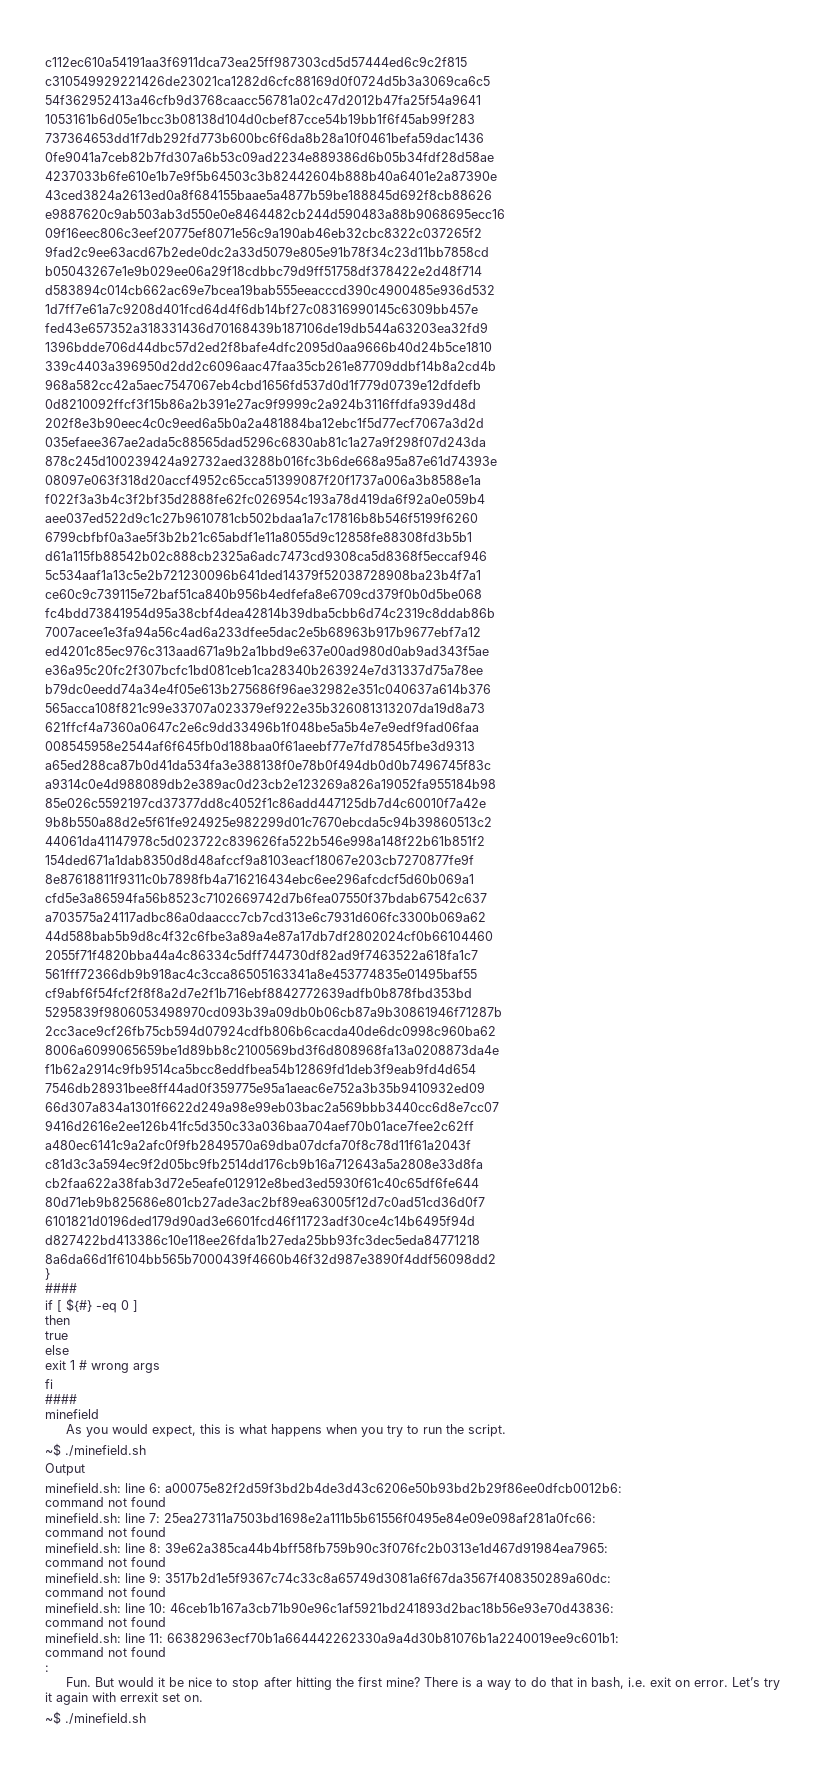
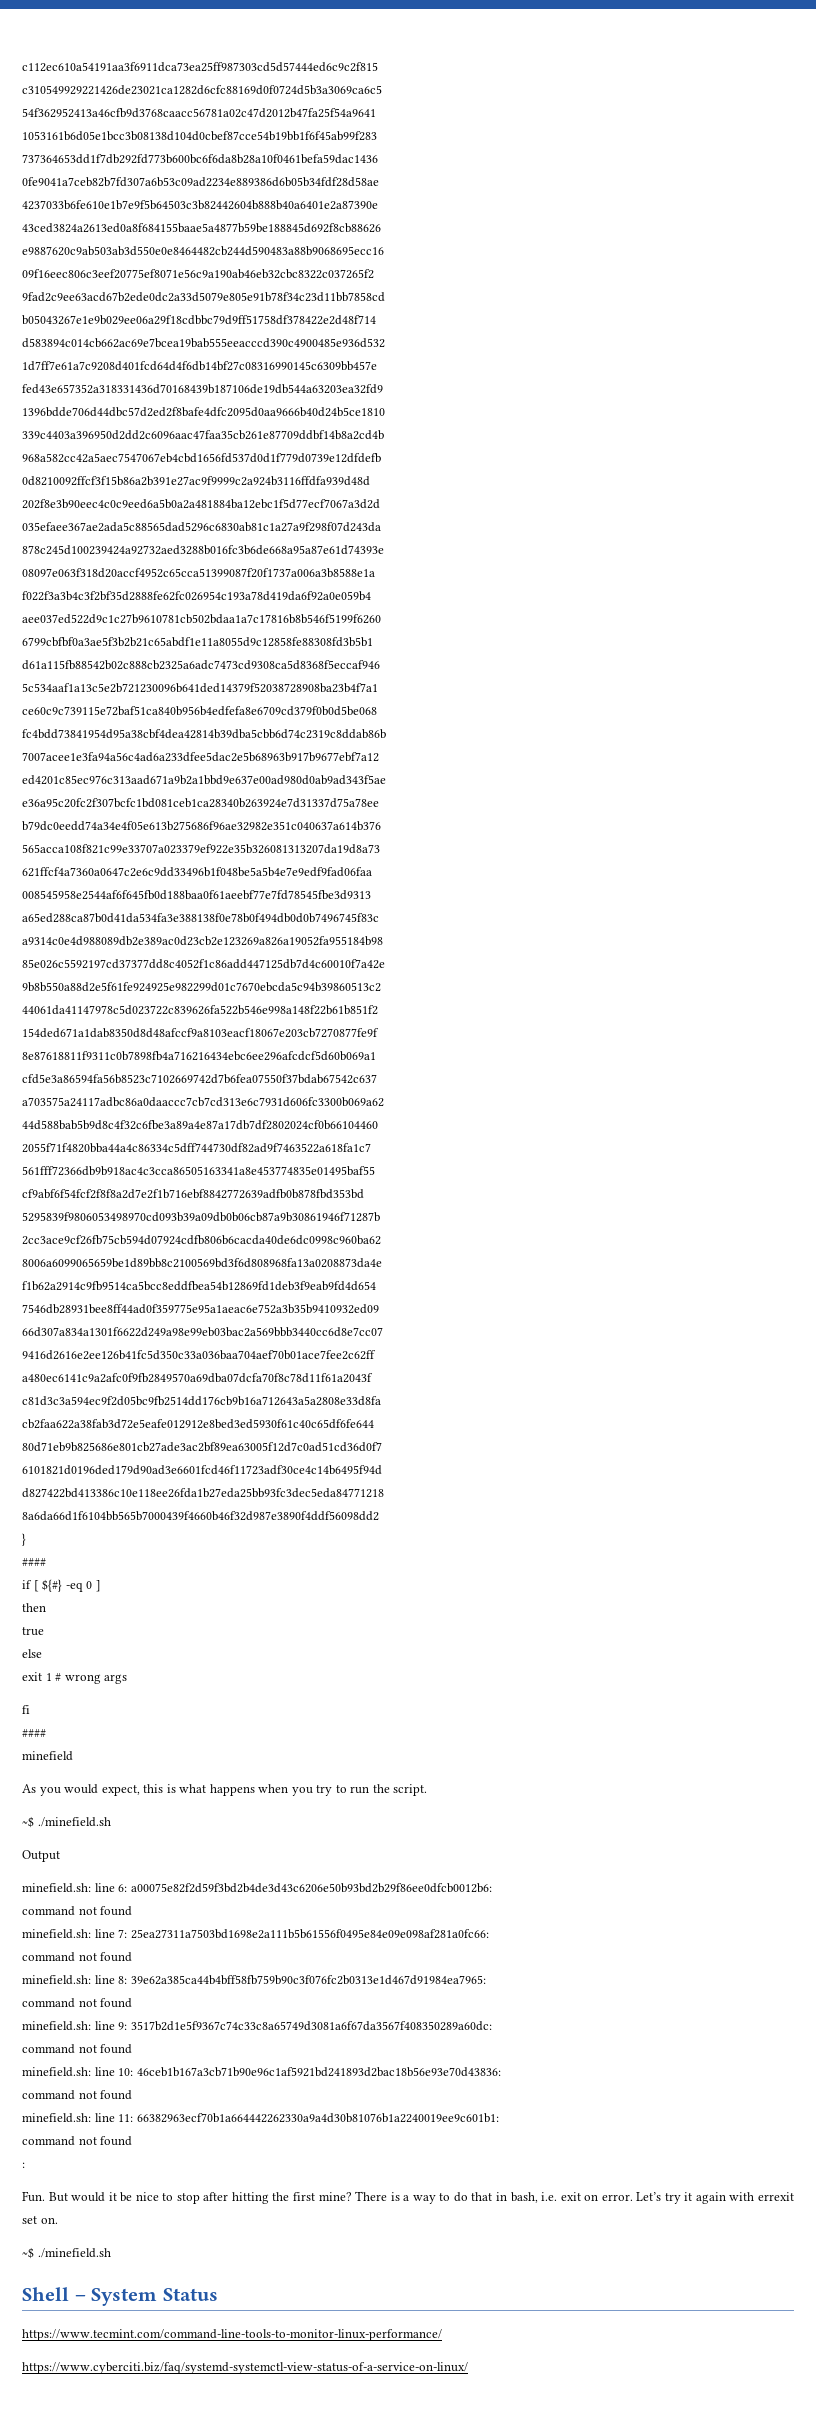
(146, 1718) none -> [22,2287,218,2306] [22,2329,442,2341] [22,2362,468,2374] // Shell – System Status // https://www.tecmint.com/command-line-tools-to-monitor-linux-performance/ // https://www.cyberciti.biz/faq/systemd-systemctl-view-status-of-a-service-on-linux/

